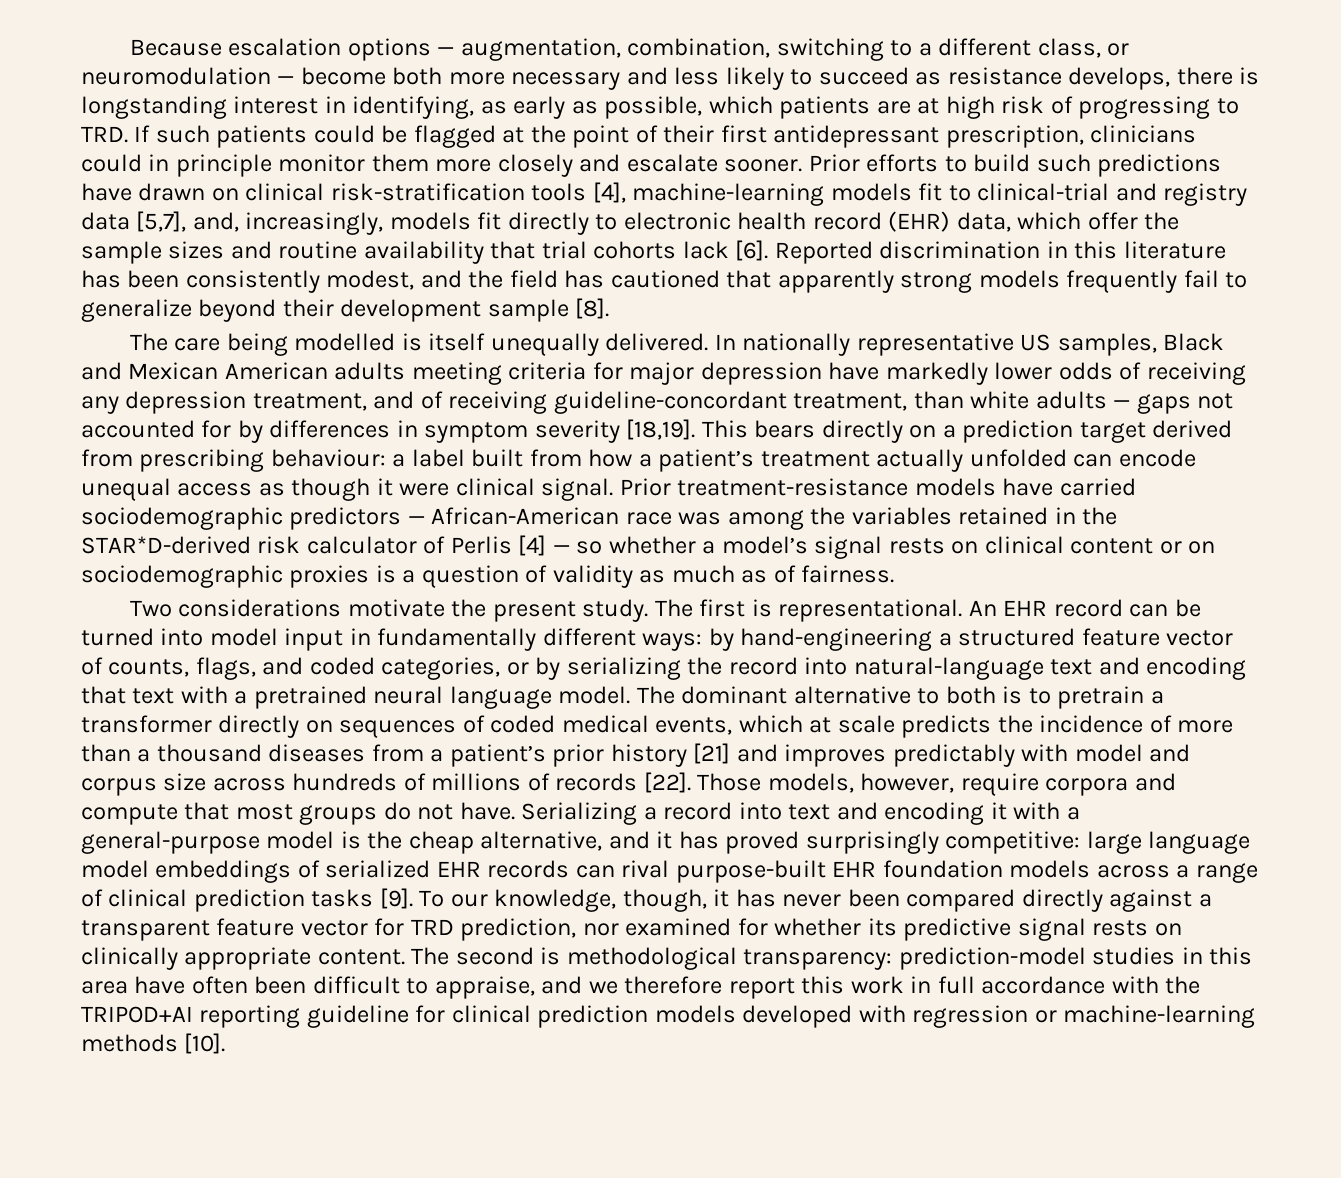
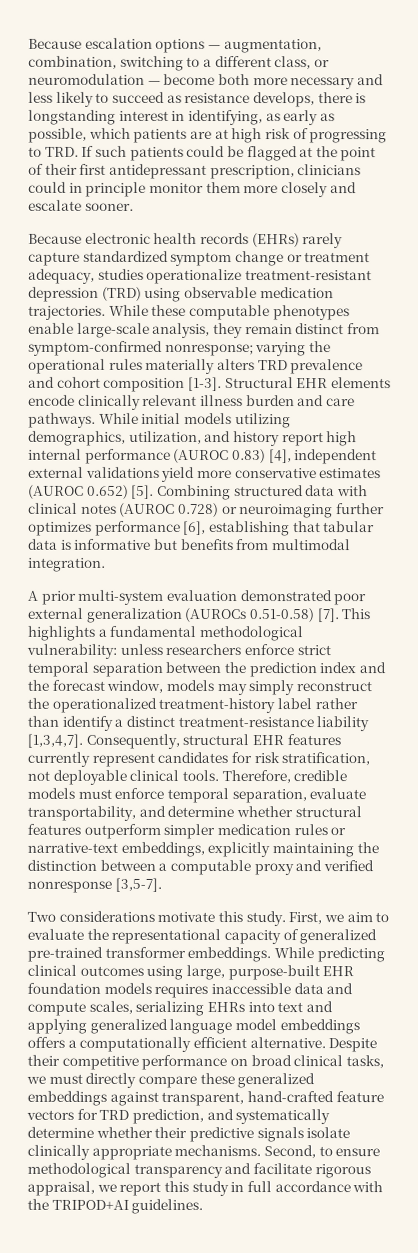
[808,154,1222,177] [81,182,1248,206] [81,211,1180,235] [81,240,1226,264] [81,270,1248,293] [81,298,610,322] [129,333,1225,356] [81,362,1246,385] [81,391,1234,414] [81,419,1233,443] [81,449,1196,472] [81,478,1136,501] [81,507,1118,530] [81,535,1216,559] [81,565,895,588] [129,599,1201,622] [81,628,1234,651] [81,657,1247,680] [81,686,1164,709] [81,715,1234,738] [81,743,1191,767] [81,772,1176,796] [81,802,1080,825] [81,831,1251,854] [81,860,1258,883] [81,888,1212,912] [81,918,1182,941] [81,947,1253,970] [81,976,723,999] Prior efforts to build such predictions have drawn on clinical risk-stratification tools [4], machine-learning models fit to clinical-trial and registry data [5,7], and, increasingly, models fit directly to electronic health record (EHR) data, which offer the sample sizes and routine availability that trial cohorts lack [6]. Reported discrimination in this literature has been consistently modest, and the field has cautioned that apparently strong models frequently fail to generalize beyond their development sample [8]. // The care being modelled is itself unequally delivered. In nationally representative US samples, Black and Mexican American adults meeting criteria for major depression have markedly lower odds of receiving any depression treatment, and of receiving guideline-concordant treatment, than white adults — gaps not accounted for by differences in symptom severity [18,19]. This bears directly on a prediction target derived from prescribing behaviour: a label built from how a patient’s treatment actually unfolded can encode unequal access as though it were clinical signal. Prior treatment-resistance models have carried sociodemographic predictors — African-American race was among the variables retained in the STAR*D-derived risk calculator of Perlis [4] — so whether a model’s signal rests on clinical content or on sociodemographic proxies is a question of validity as much as of fairness. // Two considerations motivate the present study. The first is representational. An EHR record can be turned into model input in fundamentally different ways: by hand-engineering a structured feature vector of counts, flags, and coded categories, or by serializing the record into natural-language text and encoding that text with a pretrained neural language model. The dominant alternative to both is to pretrain a transformer directly on sequences of coded medical events, which at scale predicts the incidence of more than a thousand diseases from a patient’s prior history [21] and improves predictably with model and corpus size across hundreds of millions of records [22]. Those models, however, require corpora and compute that most groups do not have. Serializing a record into text and encoding it with a general-purpose model is the cheap alternative, and it has proved surprisingly competitive: large language model embeddings of serialized EHR records can rival purpose-built EHR foundation models across a range of clinical prediction tasks [9]. To our knowledge, though, it has never been compared directly against a transparent feature vector for TRD prediction, nor examined for whether its predictive signal rests on clinically appropriate content. The second is methodological transparency: prediction-model studies in this area have often been difficult to appraise, and we therefore -> [28,232,344,249] [28,250,371,267] [28,268,372,285] [28,286,334,302] [28,304,350,321] [28,322,380,339] [28,340,331,357] [28,358,364,375] [28,376,391,392] [28,394,355,410] [28,412,291,429] [28,430,358,447] [28,448,378,465] [28,466,382,482] [28,484,368,501] [28,502,385,519] [28,520,376,537] [28,538,351,551] [28,557,106,572] [28,589,368,606] [28,607,372,623] [27,625,304,642] [26,643,331,659] [27,661,386,678] [27,679,372,696] [27,697,358,714] [27,715,370,732] [27,733,341,749] [27,751,371,767] [27,769,348,785] [27,787,367,804] [27,805,362,821] [27,823,347,840] [27,841,379,858] [27,859,374,876] [27,877,162,893] [27,910,390,927] [27,928,378,945] [27,946,385,963] [27,964,355,981] [27,982,354,998] [27,1000,333,1016] [27,1018,360,1035] [27,1036,378,1053] [27,1054,384,1071] [26,1072,316,1089] [27,1090,384,1107] [26,1108,331,1125] [27,1126,351,1143] [27,1144,381,1160] [27,1162,371,1179] [27,1180,117,1196] // Because electronic health records (EHRs) rarely capture standardized symptom change or treatment adequacy, studies operationalize treatment-resistant depression (TRD) using observable medication trajectories. While these computable phenotypes enable large-scale analysis, they remain distinct from symptom-confirmed nonresponse; varying the operational rules materially alters TRD prevalence and cohort composition [1-3]. Structural EHR elements encode clinically relevant illness burden and care pathways. While initial models utilizing demographics, utilization, and history report high internal performance (AUROC 0.83) [4], independent external validations yield more conservative estimates (AUROC 0.652) [5]. Combining structured data with clinical notes (AUROC 0.728) or neuroimaging further optimizes performance [6], establishing that tabular data is informative but benefits from multimodal integration. // A prior multi-system evaluation demonstrated poor external generalization (AUROCs 0.51-0.58) [7]. This highlights a fundamental methodological vulnerability: unless researchers enforce strict temporal separation between the prediction index and the forecast window, models may simply reconstruct the operationalized treatment-history label rather than identify a distinct treatment-resistance liability [1,3,4,7]. Consequently, structural EHR features currently represent candidates for risk stratification, not deployable clinical tools. Therefore, credible models must enforce temporal separation, evaluate transportability, and determine whether structural features outperform simpler medication rules or narrative-text embeddings, explicitly maintaining the distinction between a computable proxy and verified nonresponse [3,5-7]. // Two considerations motivate this study. First, we aim to evaluate the representational capacity of generalized pre-trained transformer embeddings. While predicting clinical outcomes using large, purpose-built EHR foundation models requires inaccessible data and compute scales, serializing EHRs into text and applying generalized language model embeddings offers a computationally efficient alternative. Despite their competitive performance on broad clinical tasks, we must directly compare these generalized embeddings against transparent, hand-crafted feature vectors for TRD prediction, and systematically determine whether their predictive signals isolate clinically appropriate mechanisms. Second, to ensure methodological transparency and facilitate rigorous appraisal, we
[850,976,904,994] work -> [191,1180,229,1197] study
[199,1005,1256,1028] [81,1033,226,1054] reporting guideline for clinical prediction models developed with regression or machine-learning methods [10]. -> [131,1198,204,1214] guidelines.

